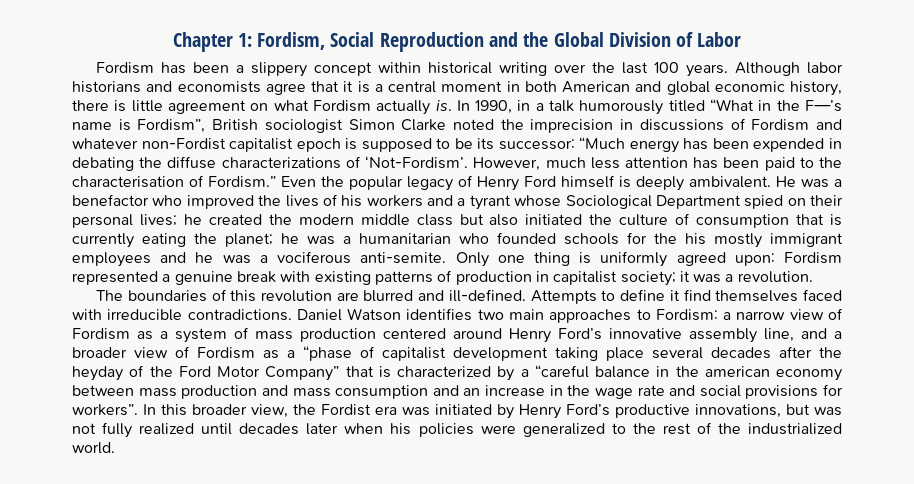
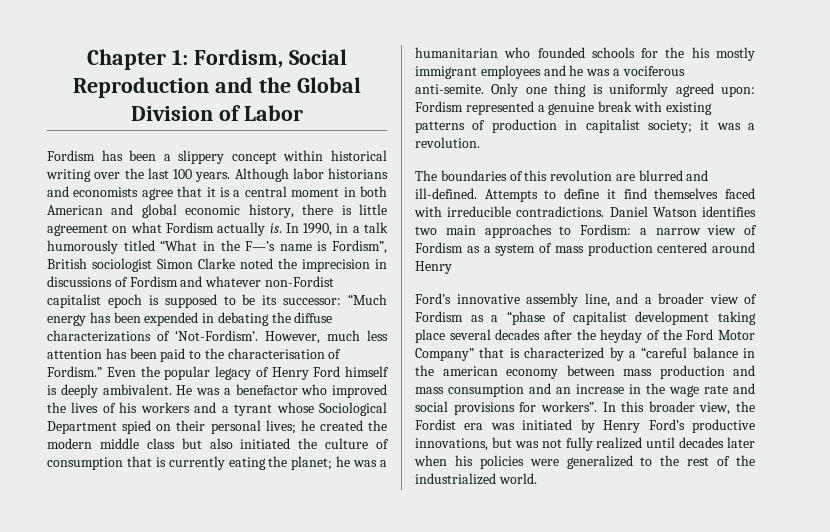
(551, 335) none -> (452, 267) //

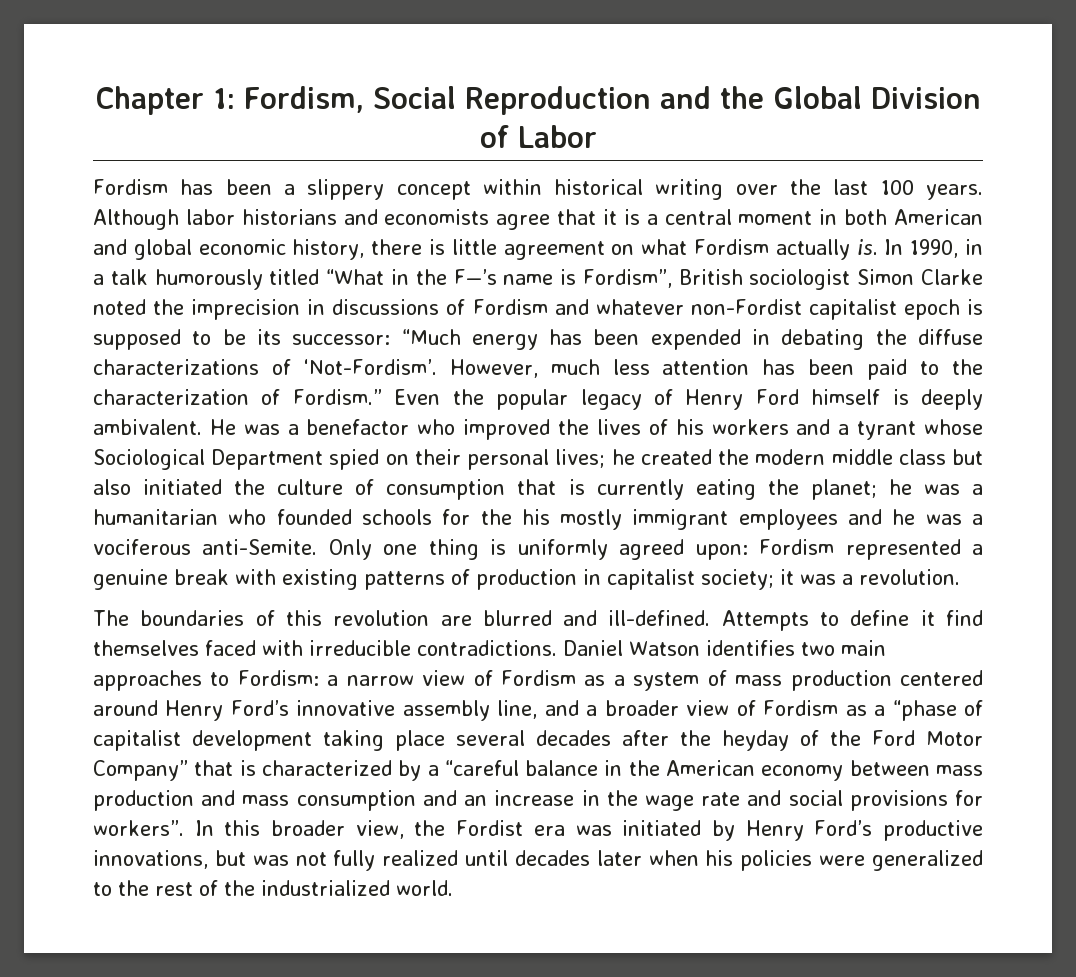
[227,348,325,359] characterisation -> [93,389,249,405] characterization
[415,84,484,94] anti-semite. -> [202,539,318,555] anti-Semite.
(452, 267) // -> (224, 710) none
[442,366,498,376] american -> [666,760,756,776] American

